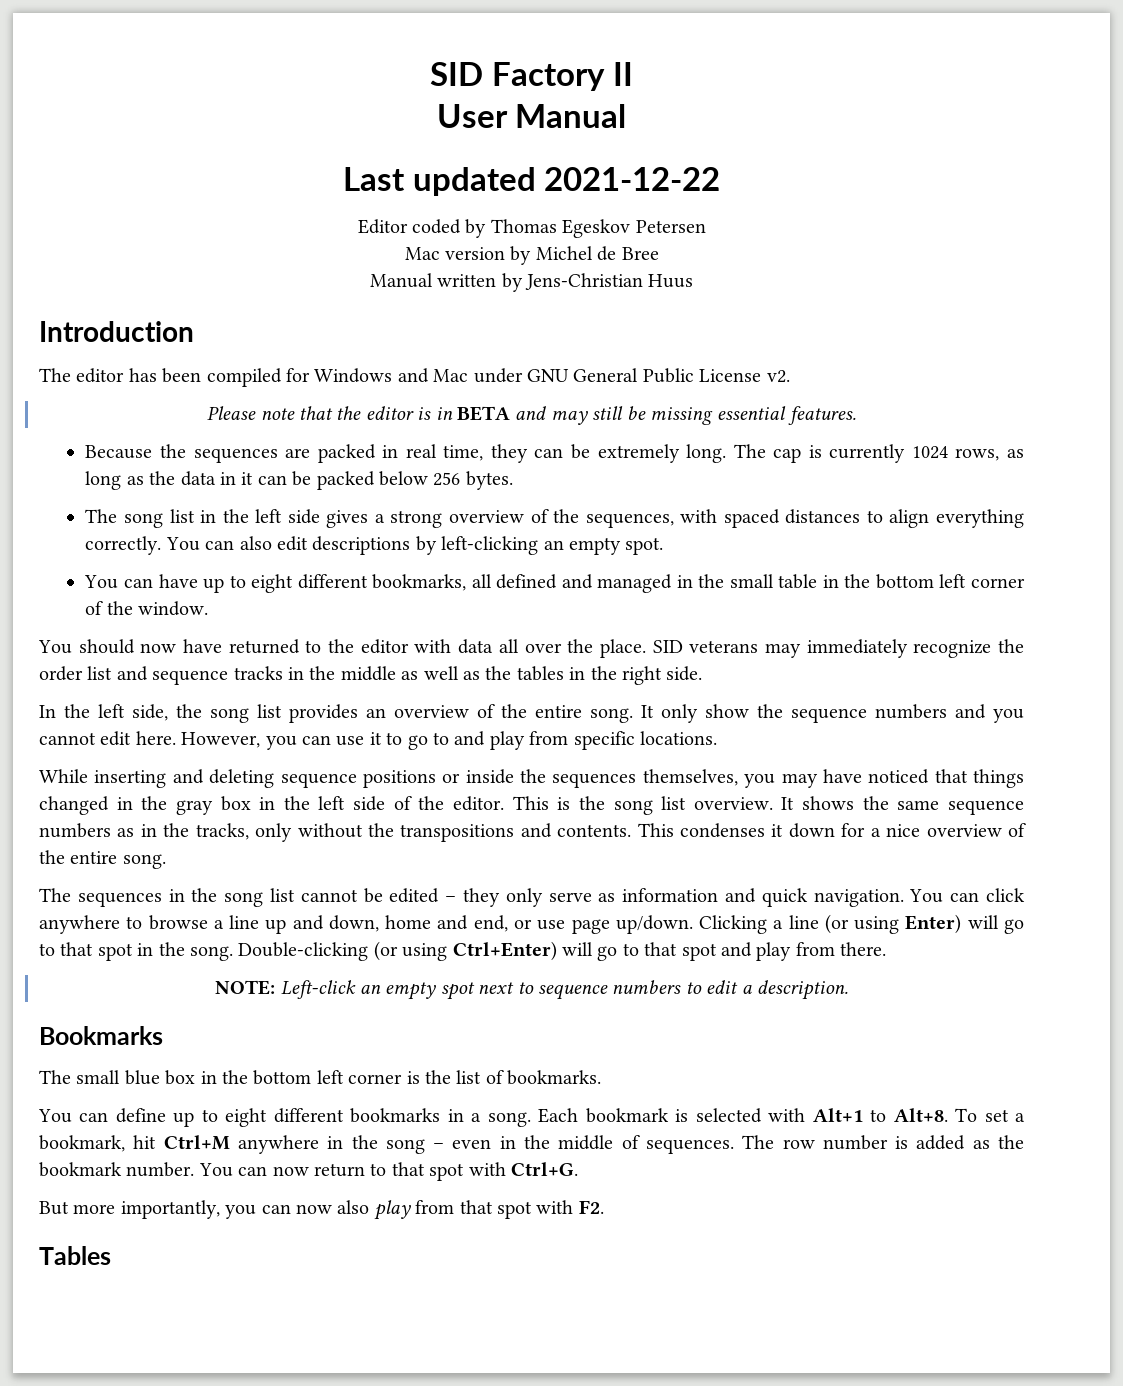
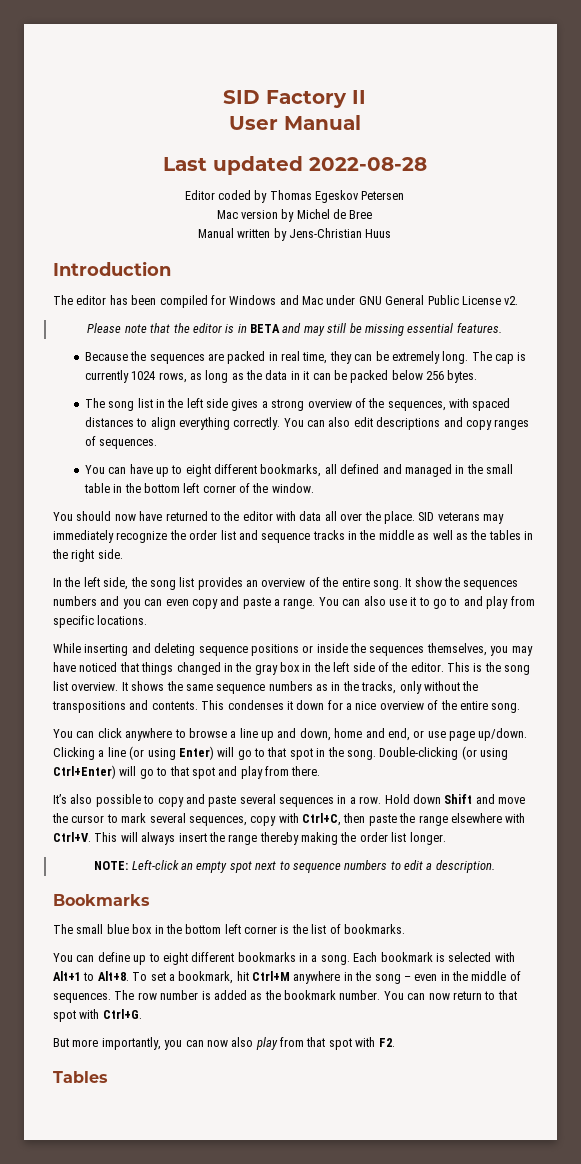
[544,167,721,191] 2021-12-22 -> [308,157,427,171] 2022-08-28
[415,536,664,555] by left-clicking an empty spot. -> [443,417,530,430] [84,436,158,449] and copy ranges of sequences.
[661,704,698,723] only -> (412, 582) none
[791,708,867,723] sequence -> [463,580,519,590] sequences
[39,731,331,750] cannot edit here. However, you can -> [144,596,386,609] can even copy and paste a range. You can also
[39,888,904,907] The sequences in the song list cannot be edited – they only serve as information and quick navigation. -> (521, 708) none
(887, 949) none -> [53,794,525,807] [52,813,526,826] [53,832,446,845] // It’s also possible to copy and paste several sequences in a row. Hold down Shift and move the cursor to mark several sequences, copy with Ctrl+C, then paste the range elsewhere with Ctrl+V. This will always insert the range thereby making the order list longer.

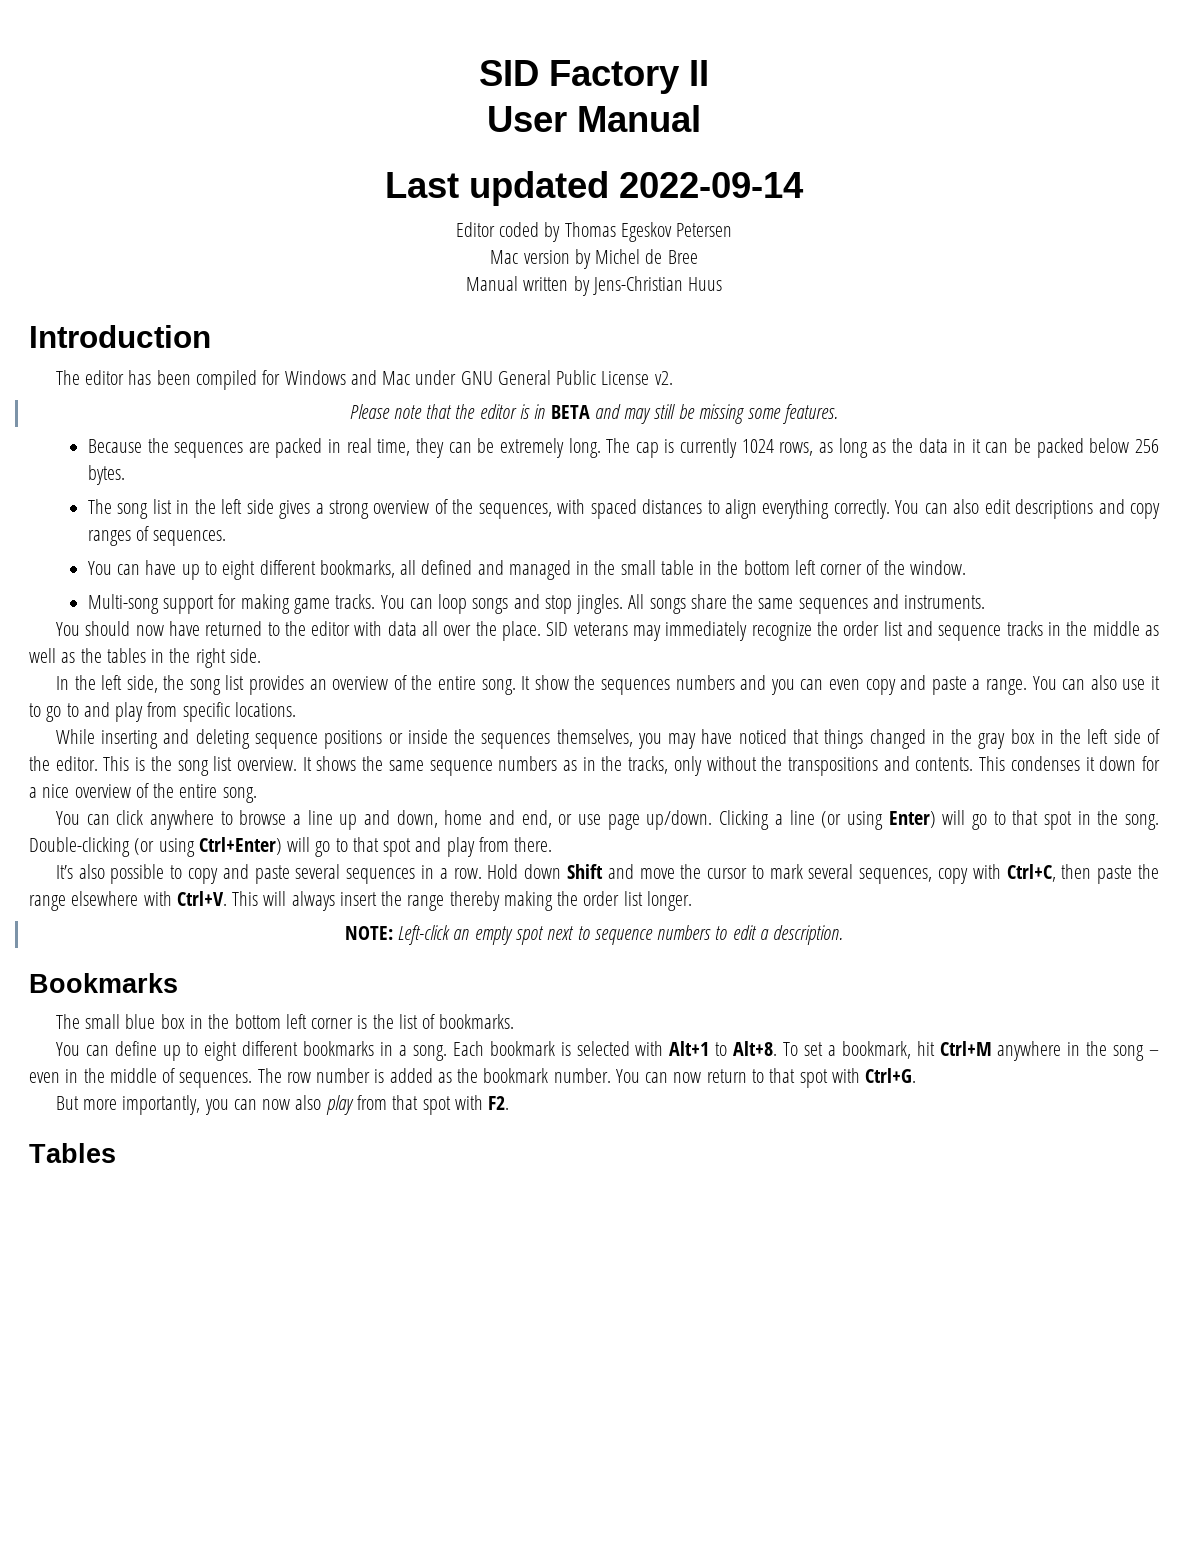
[308,157,427,171] 2022-08-28 -> [619,172,804,198] 2022-09-14
[407,323,454,333] essential -> [748,408,782,419] some
(314, 488) none -> [87,594,986,614] // Multi-song support for making game tracks. You can loop songs and stop jingles. All songs share the same sequences and instruments.

